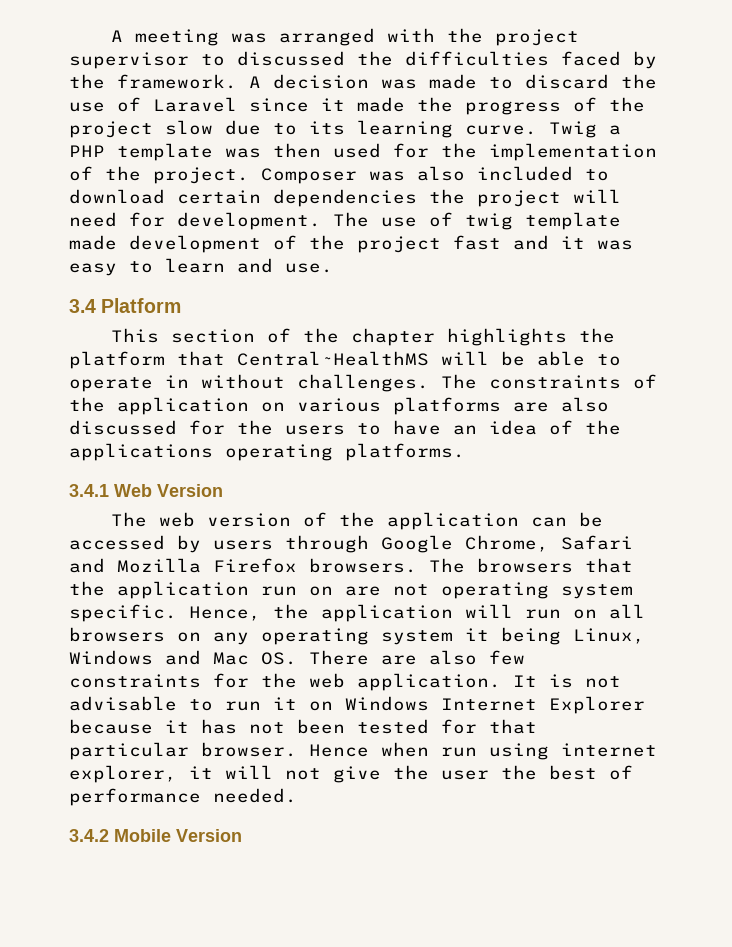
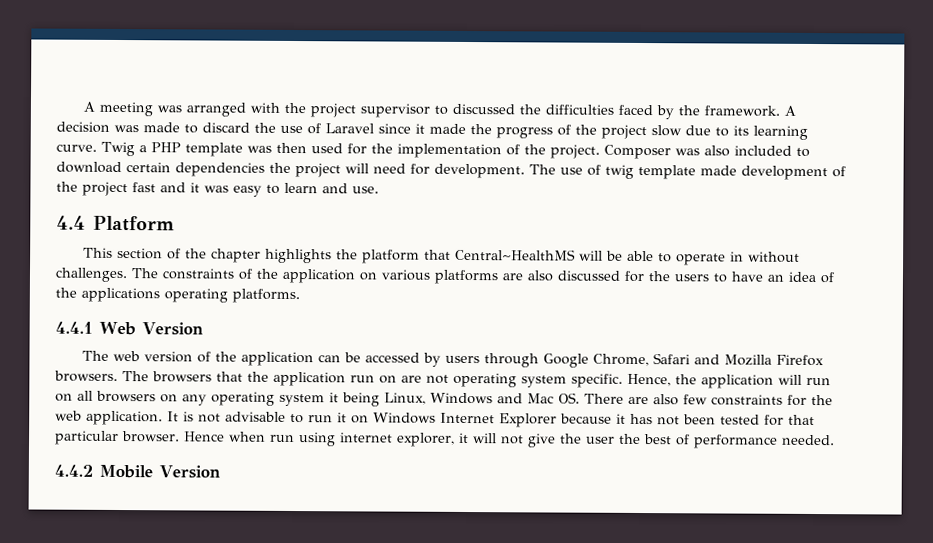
[69,299,96,313] 3.4 -> [56,215,86,230] 4.4
[69,484,109,497] 3.4.1 -> [55,321,93,334] 4.4.1
[69,829,109,842] 3.4.2 -> [54,464,93,477] 4.4.2

